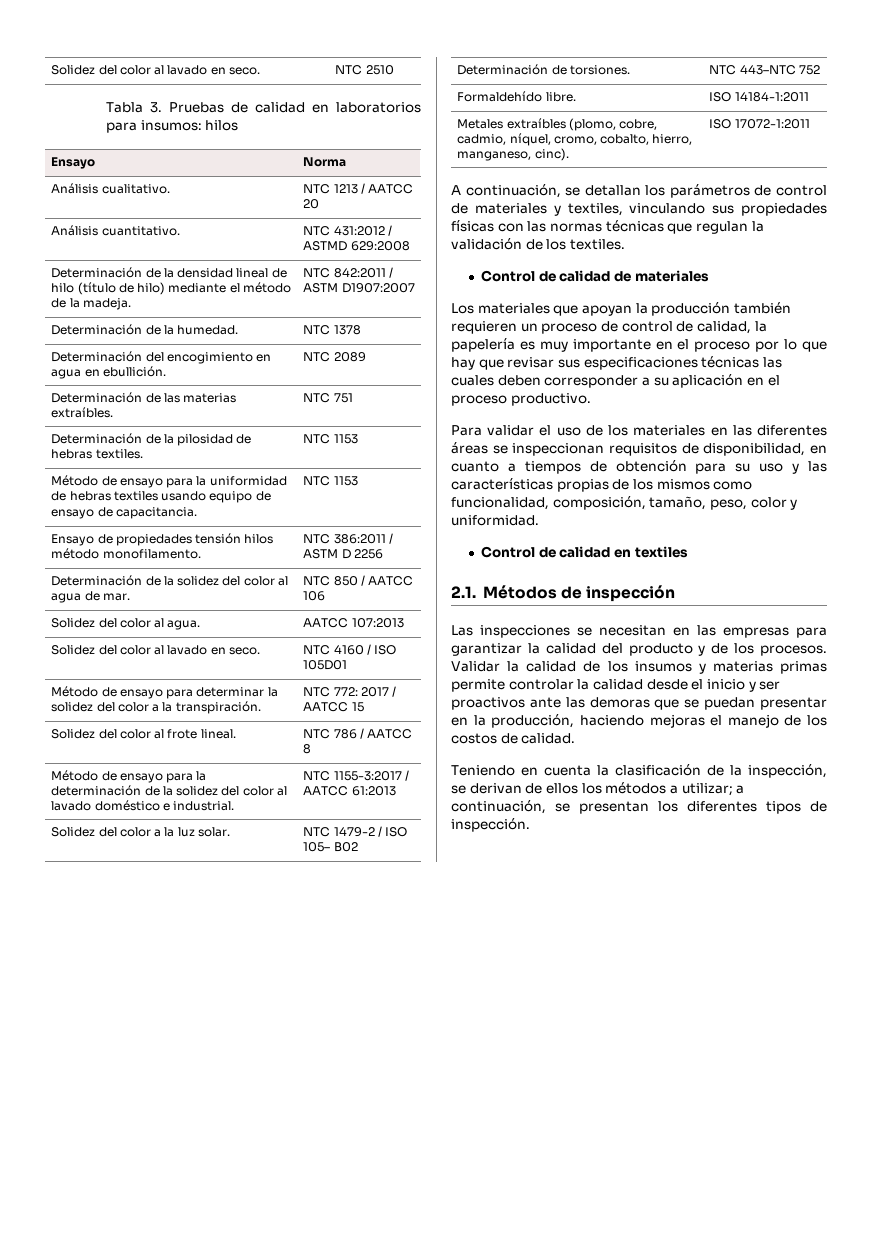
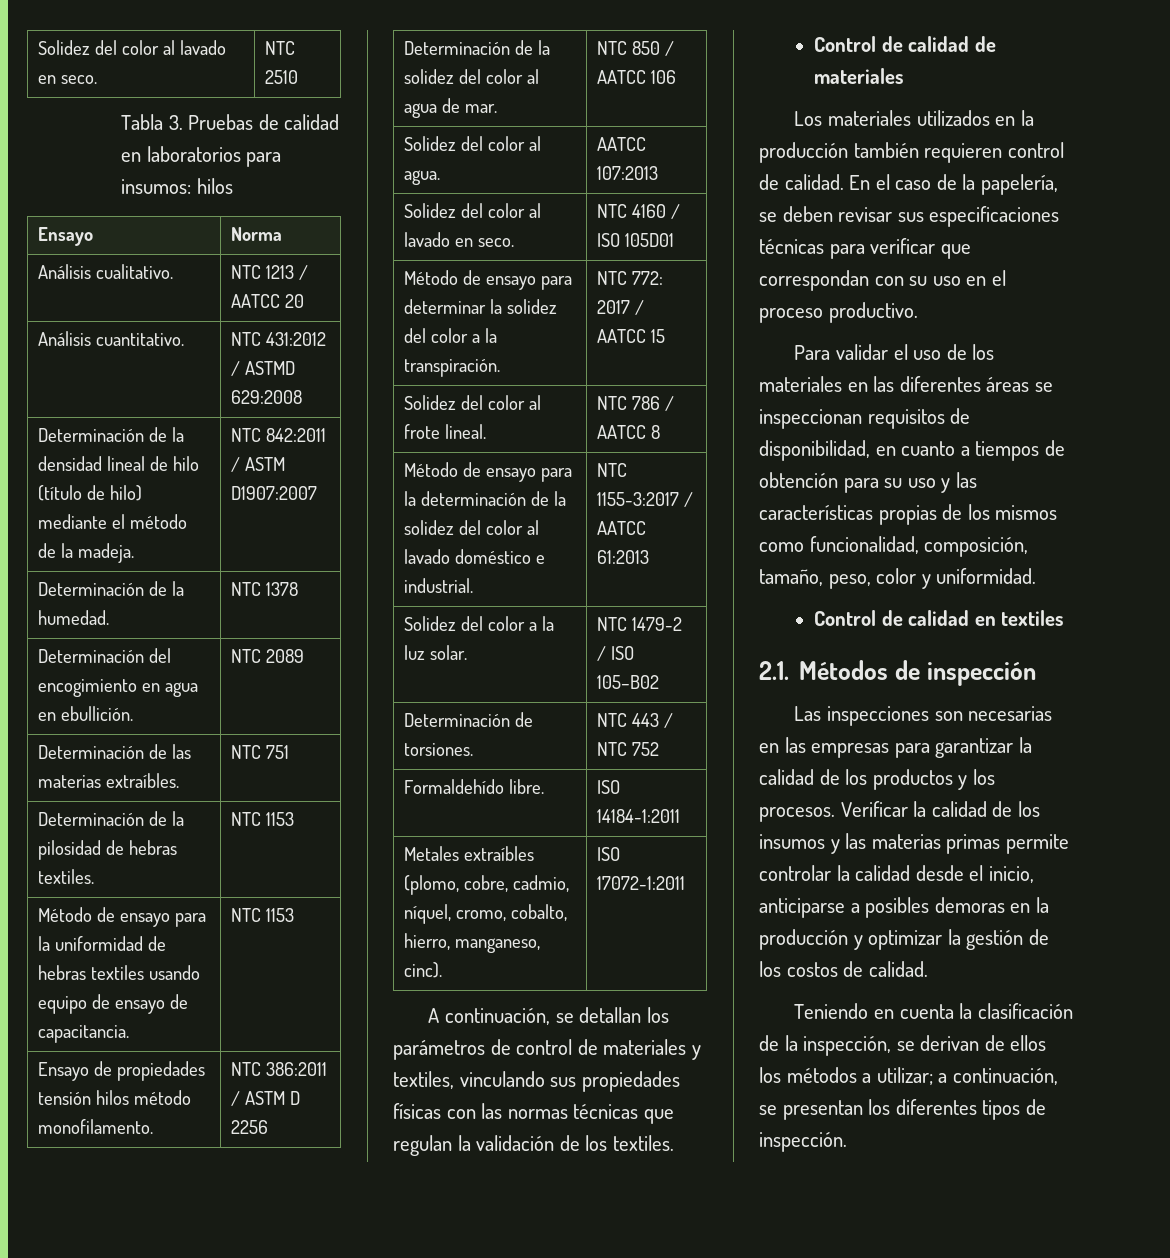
[303,842,358,852] 105– B02 -> [597,675,660,689] 105–B02
[739,65,796,75] 443–NTC -> [632,713,674,728] [597,742,628,756] 443 / NTC
[553,305,632,316] que apoyan -> [916,110,1016,126] utilizados en
[520,321,767,334] [451,338,827,352] [451,356,782,370] [451,374,744,388] un proceso de control de calidad, la papelería es muy importante en el proceso por lo que hay que revisar sus especificaciones técnicas las cuales deben corresponder a su aplicación -> [1007,142,1064,158] [759,174,1058,195] [759,206,1060,227] [759,238,971,259] [759,270,961,291] control de calidad. En el caso de la papelería, se deben revisar sus especificaciones técnicas para verificar que correspondan con su uso
[577,625,666,636] se necesitan -> [934,706,1053,721] son necesarias
[601,643,827,656] [451,661,500,672] del producto y de los procesos. Validar -> [819,769,995,790] [759,801,908,822] de los productos y los procesos. Verificar
(706, 668) none -> [845,833,867,849] las
[706,679,781,692] [451,697,827,710] [451,714,779,728] inicio y ser proactivos ante las demoras que se puedan presentar en la producción, haciendo mejoras el manejo -> [988,866,1034,883] [759,897,1049,918] [759,929,1024,950] inicio, anticiparse a posibles demoras en la producción y optimizar la gestión

